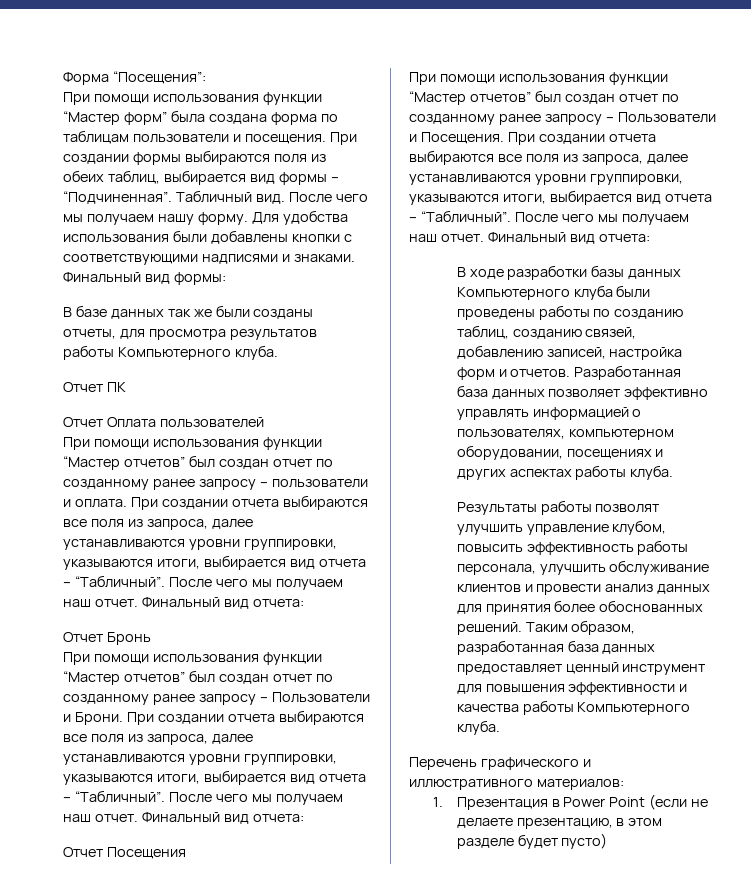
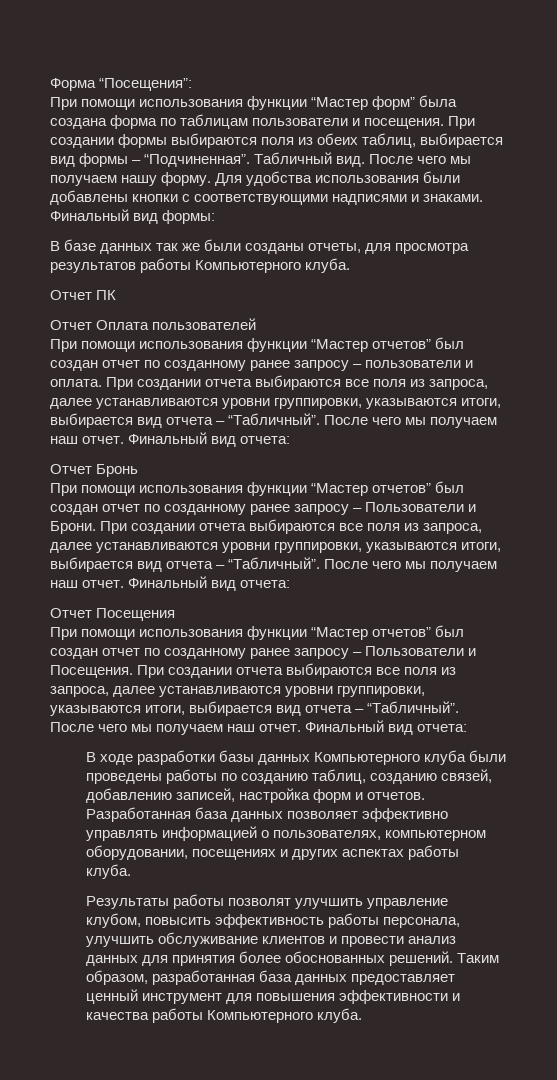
[409,757,591,770] [409,779,624,790] [432,794,709,810] [456,818,663,829] [456,833,608,849] // Перечень графического и иллюстративного материалов: // 1. Презентация в Power Point (если не делаете презентацию, в этом разделе будет пусто) -> (363, 1015) none

